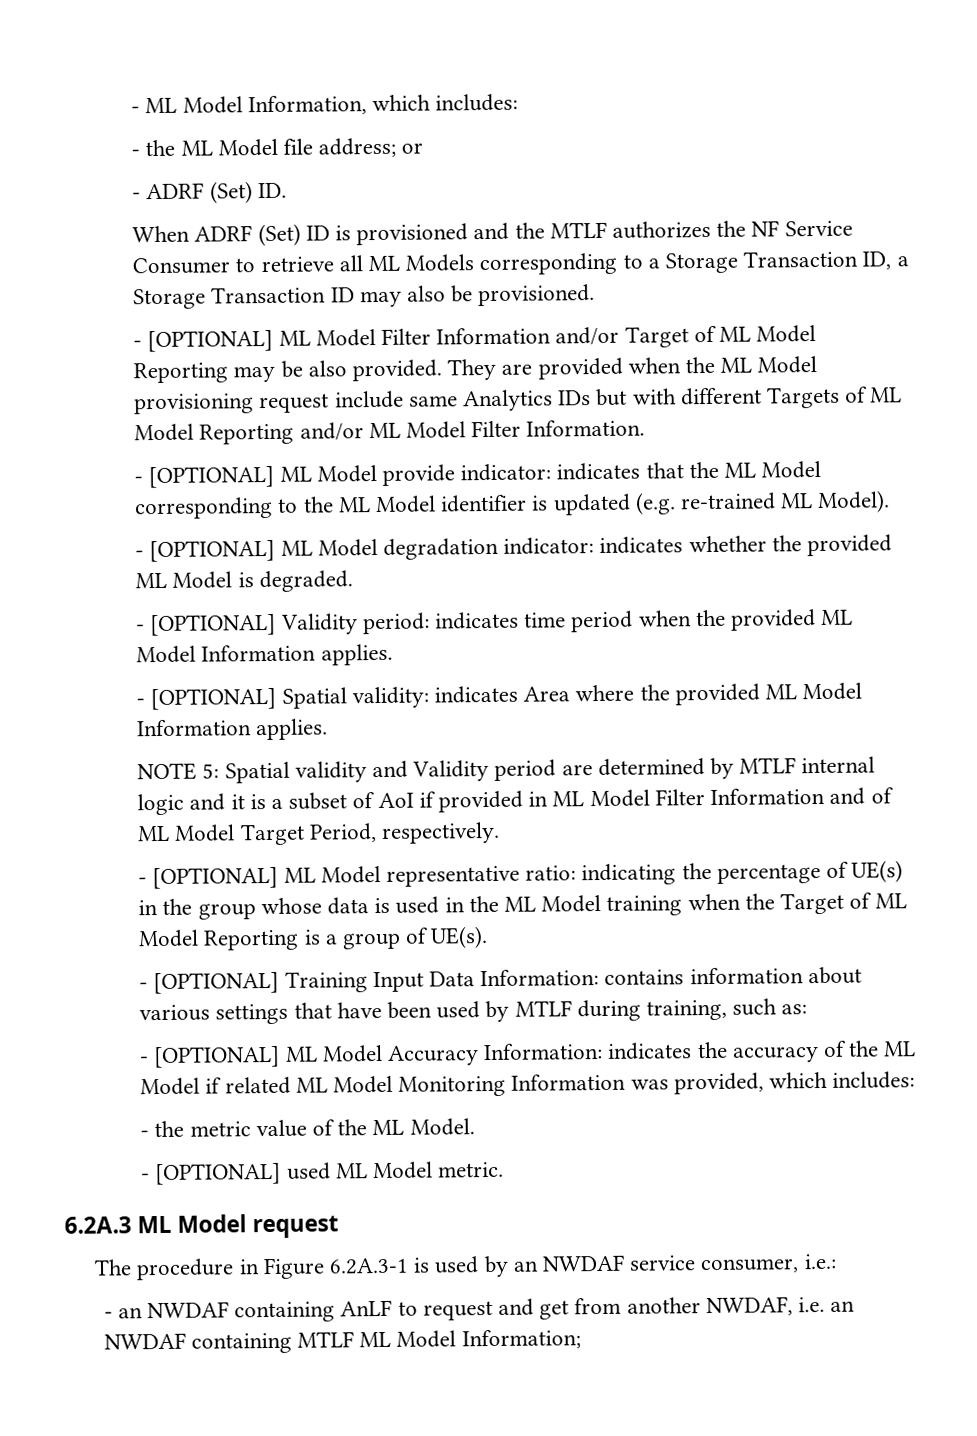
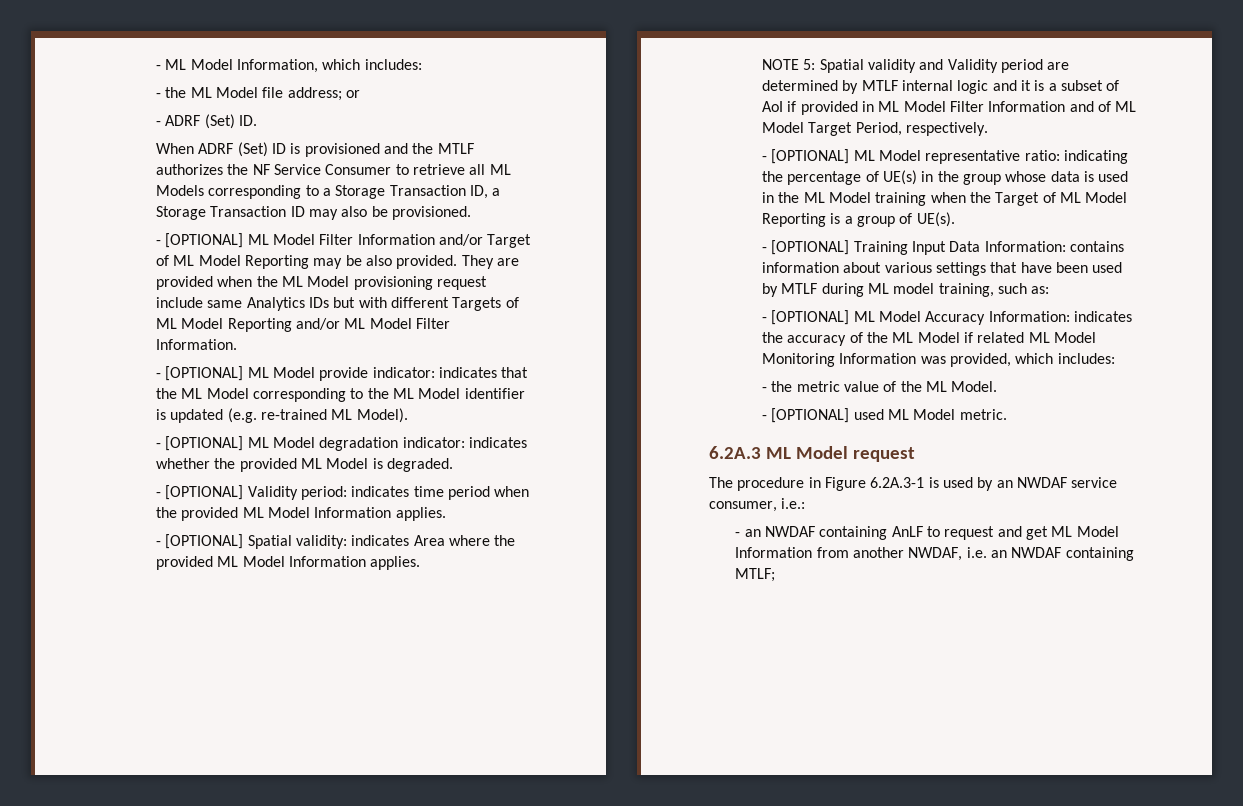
(641, 1010) none -> [867,283,935,294] ML model
(570, 1310) none -> [1051,526,1119,537] [735,547,813,558] ML Model Information
[297,1329,581,1350] MTLF ML Model Information; -> [735,568,776,582] MTLF;

